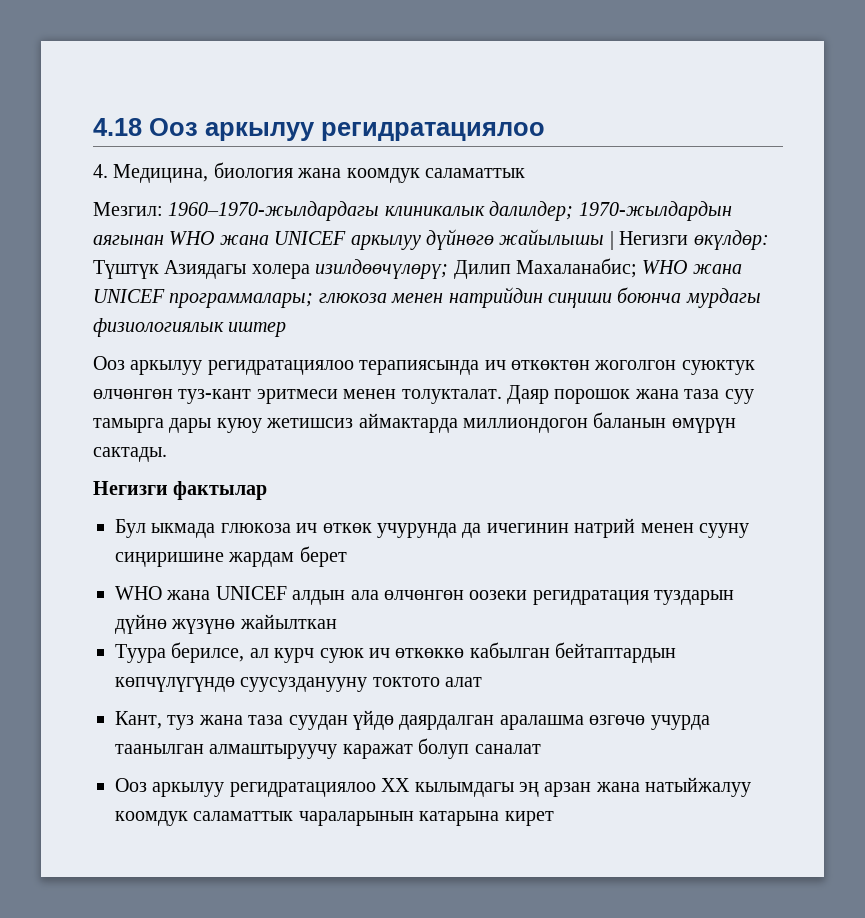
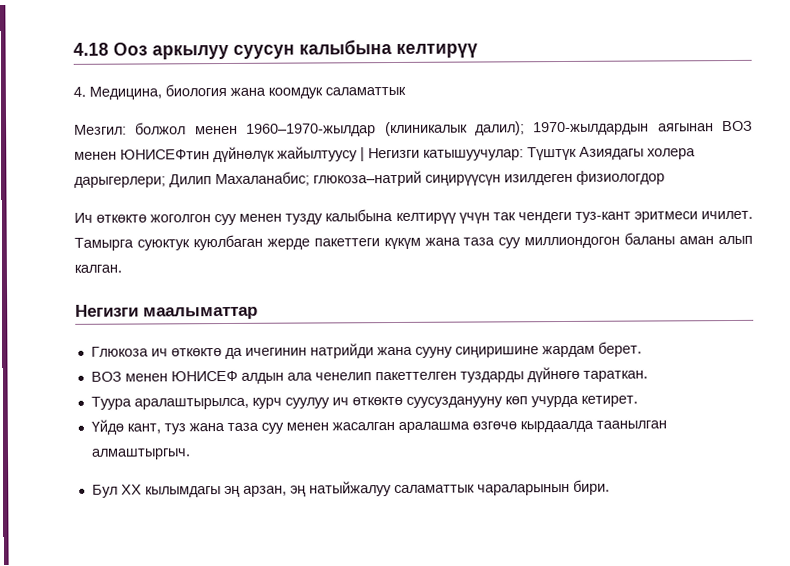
[321,122,545,141] регидратациялоо -> [233,39,478,59] суусун калыбына келтирүү
[168,201,732,221] [93,229,605,250] 1960–1970-жылдардагы клиникалык далилдер; 1970-жылдардын аягынан WHO жана UNICEF аркылуу дүйнөгө жайылышы -> [135,120,753,137] [74,146,358,163] болжол менен 1960–1970-жылдар (клиникалык далил); 1970-жылдардын аягынан ВОЗ менен ЮНИСЕФтин дүйнөлүк жайылтуусу
[693,230,769,250] өкүлдөр: -> [423,149,524,161] катышуучулар:
[315,259,449,279] изилдөөчүлөрү; -> [74,176,166,188] дарыгерлери;
[642,260,742,274] [93,287,761,308] [93,318,287,337] [93,356,755,375] [93,385,754,404] [93,412,736,433] [93,447,167,462] [93,481,268,500] [115,518,749,538] [115,546,347,567] [115,586,735,605] [115,614,337,634] [115,642,677,663] [115,677,483,692] [115,710,710,730] [115,738,541,759] [115,777,752,797] [115,811,554,826] WHO жана UNICEF программалары; глюкоза менен натрийдин сиңиши боюнча мурдагы физиологиялык иштер // Ооз аркылуу регидратациялоо терапиясында ич өткөктөн жоголгон суюктук өлчөнгөн туз-кант эритмеси менен толукталат. Даяр порошок жана таза суу тамырга дары куюу жетишсиз аймактарда миллиондогон баланын өмүрүн сактады. // Негизги фактылар // Бул ыкмада глюкоза ич өткөк учурунда да ичегинин натрий менен сууну сиңиришине жардам берет // WHO жана UNICEF алдын ала өлчөнгөн оозеки регидратация туздарын дүйнө жүзүнө жайылткан // Туура берилсе, ал курч суюк ич өткөккө кабылган бейтаптардын көпчүлүгүндө суусузданууну токтото алат // Кант, туз жана таза суудан үйдө даярдалган аралашма өзгөчө учурда таанылган алмаштыруучу каражат болуп саналат // Ооз аркылуу регидратациялоо XX кылымдагы эң арзан жана натыйжалуу коомдук саламаттык чараларынын катарына кирет -> [313,170,665,187] [74,209,754,226] [74,232,753,251] [74,264,122,273] [75,304,258,320] [90,341,642,360] [90,366,648,384] [90,395,638,410] [90,419,667,435] [90,448,191,460] [91,479,610,498] глюкоза–натрий сиңирүүсүн изилдеген физиологдор // Ич өткөктө жоголгон суу менен тузду калыбына келтирүү үчүн так чендеги туз-кант эритмеси ичилет. Тамырга суюктук куюлбаган жерде пакеттеги күкүм жана таза суу миллиондогон баланы аман алып калган. // Негизги маалыматтар // Глюкоза ич өткөктө да ичегинин натрийди жана сууну сиңиришине жардам берет. // ВОЗ менен ЮНИСЕФ алдын ала ченелип пакеттелген туздарды дүйнөгө тараткан. // Туура аралаштырылса, курч суулуу ич өткөктө суусузданууну көп учурда кетирет. // Үйдө кант, туз жана таза суу менен жасалган аралашма өзгөчө кырдаалда таанылган алмаштыргыч. // Бул XX кылымдагы эң арзан, эң натыйжалуу саламаттык чараларынын бири.

